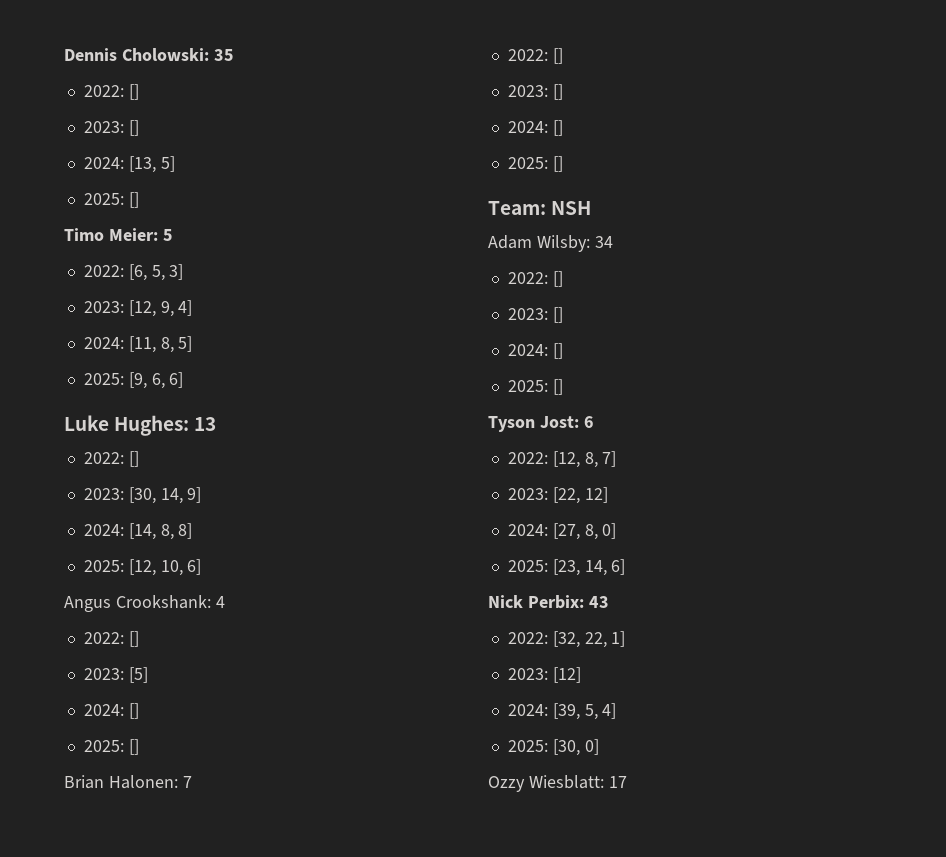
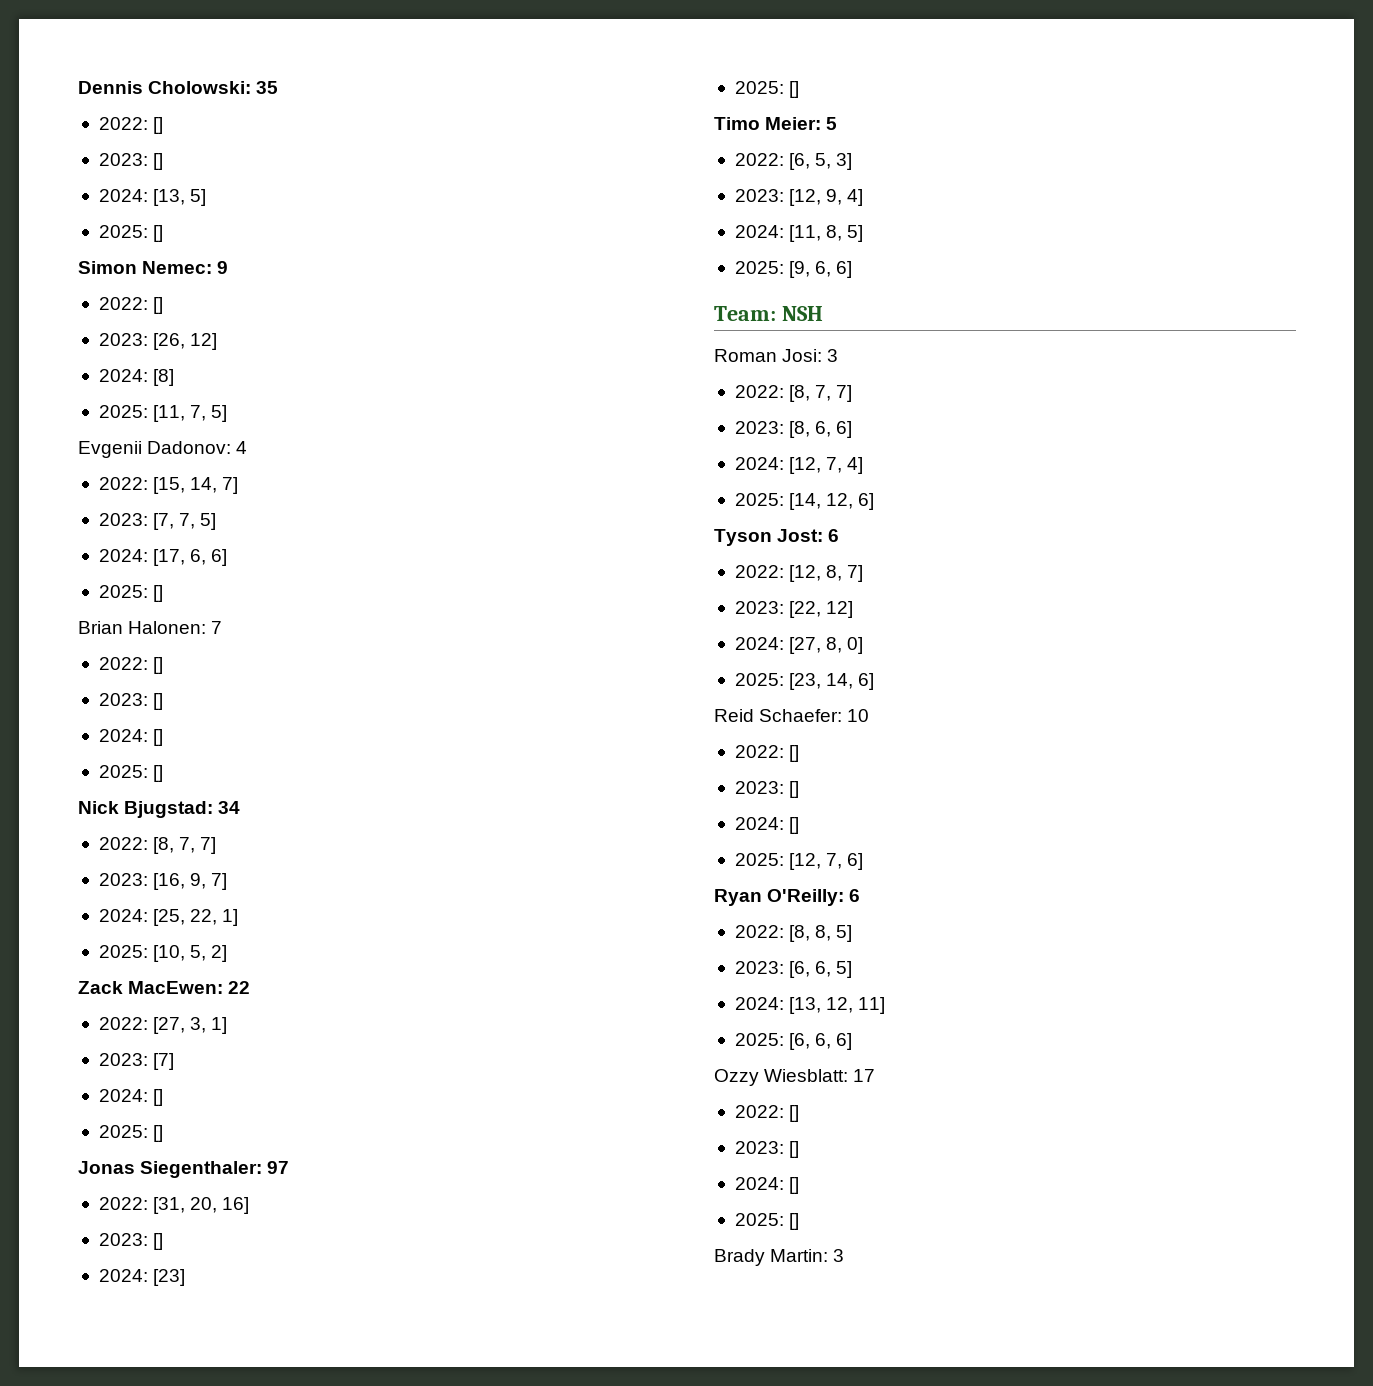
(139, 200) none -> [78,261,229,274] [98,297,164,314] [98,333,218,350] [98,369,175,386] [98,405,228,422] [78,441,248,458] [98,477,239,494] [98,513,217,530] [98,549,228,566] [98,585,164,602] [78,621,223,634] [98,657,164,674] [98,693,164,710] [98,729,164,746] [98,765,164,782] [78,801,241,818] [98,837,217,854] [98,873,228,890] [98,909,239,926] [98,945,228,962] [78,981,251,994] [98,1017,228,1034] [98,1053,175,1070] [98,1089,164,1106] [98,1125,164,1142] [78,1161,290,1178] [98,1197,250,1214] [98,1233,164,1250] [98,1269,186,1286] [734,81,800,98] // Simon Nemec: 9 // 2022: [] // 2023: [26, 12] // 2024: [8] // 2025: [11, 7, 5] // Evgenii Dadonov: 4 // 2022: [15, 14, 7] // 2023: [7, 7, 5] // 2024: [17, 6, 6] // 2025: [] // Brian Halonen: 7 // 2022: [] // 2023: [] // 2024: [] // 2025: [] // Nick Bjugstad: 34 // 2022: [8, 7, 7] // 2023: [16, 9, 7] // 2024: [25, 22, 1] // 2025: [10, 5, 2] // Zack MacEwen: 22 // 2022: [27, 3, 1] // 2023: [7] // 2024: [] // 2025: [] // Jonas Siegenthaler: 97 // 2022: [31, 20, 16] // 2023: [] // 2024: [23] // 2025: []
[64,415,217,436] [83,451,139,467] [83,487,202,504] [83,523,193,540] [83,559,202,576] [64,595,225,612] [83,631,139,647] [83,667,148,683] [83,703,139,719] [83,739,139,755] [64,775,192,789] [507,48,563,64] [507,84,563,100] [507,120,563,136] [507,156,563,172] [488,201,592,215] [488,235,613,252] [507,271,563,287] [507,307,563,323] [507,343,563,359] [507,379,563,395] Luke Hughes: 13 // 2022: [] // 2023: [30, 14, 9] // 2024: [14, 8, 8] // 2025: [12, 10, 6] // Angus Crookshank: 4 // 2022: [] // 2023: [5] // 2024: [] // 2025: [] // Brian Halonen: 7 // 2022: [] // 2023: [] // 2024: [] // 2025: [] // Team: NSH // Adam Wilsby: 34 // 2022: [] // 2023: [] // 2024: [] // 2025: [] -> [714,306,823,321] [714,349,839,362] [734,385,853,402] [734,421,853,438] [734,457,864,474] [734,493,875,510] Team: NSH // Roman Josi: 3 // 2022: [8, 7, 7] // 2023: [8, 6, 6] // 2024: [12, 7, 4] // 2025: [14, 12, 6]
[488,595,609,609] [507,631,626,648] [507,667,581,683] [507,703,617,720] [507,739,599,756] [488,775,627,792] Nick Perbix: 43 // 2022: [32, 22, 1] // 2023: [12] // 2024: [39, 5, 4] // 2025: [30, 0] // Ozzy Wiesblatt: 17 -> [714,709,870,722] [734,745,800,762] [734,781,800,798] [734,817,800,834] [734,853,864,870] [714,889,861,906] [734,925,853,942] [734,961,853,978] [734,997,886,1014] [734,1033,853,1050] [714,1069,876,1086] [734,1105,800,1122] [734,1141,800,1158] [734,1177,800,1194] [734,1213,800,1230] [714,1249,845,1266] Reid Schaefer: 10 // 2022: [] // 2023: [] // 2024: [] // 2025: [12, 7, 6] // Ryan O'Reilly: 6 // 2022: [8, 8, 5] // 2023: [6, 6, 5] // 2024: [13, 12, 11] // 2025: [6, 6, 6] // Ozzy Wiesblatt: 17 // 2022: [] // 2023: [] // 2024: [] // 2025: [] // Brady Martin: 3

